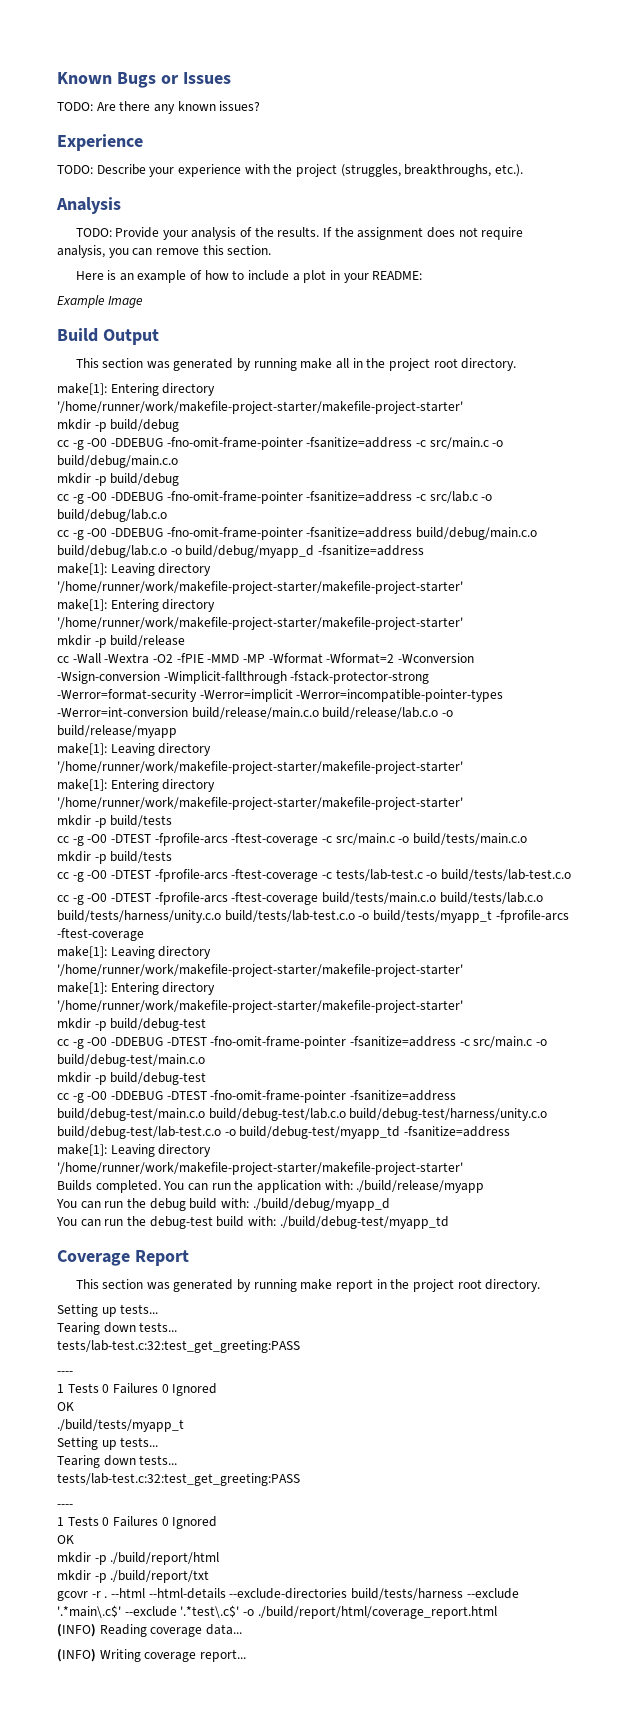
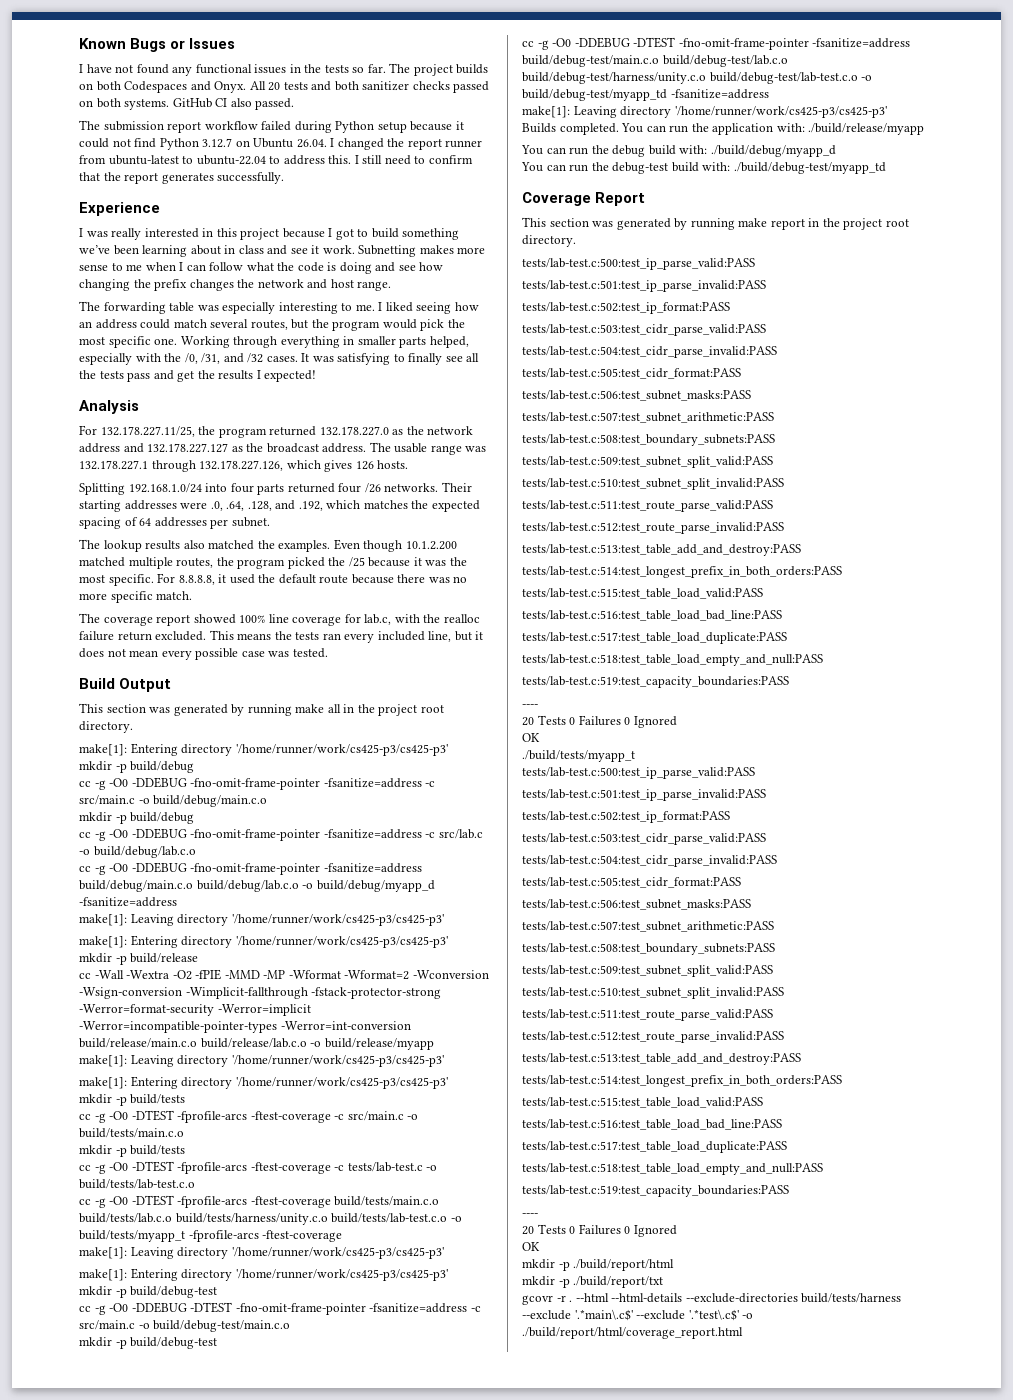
[57,101,261,114] [57,134,143,151] [57,164,523,177] [56,197,121,214] [75,227,524,240] [57,245,272,258] [75,270,423,283] [57,295,143,308] TODO: Are there any known issues? // Experience // TODO: Describe your experience with the project (struggles, breakthroughs, etc.). // Analysis // TODO: Provide your analysis of the results. If the assignment does not require analysis, you can remove this section. // Here is an example of how to include a plot in your README: // Example Image -> [79,63,489,76] [79,81,490,93] [79,98,295,110] [79,120,464,133] [79,138,483,150] [79,155,473,165] [79,172,285,184] [79,202,160,216] [79,228,460,240] [79,245,486,257] [79,262,444,274] [79,279,392,291] [79,301,479,314] [79,319,465,331] [79,336,469,348] [79,353,480,365] [79,370,317,382] [79,400,139,414] [79,425,474,438] [79,442,487,455] [79,460,409,472] [79,482,472,495] [79,500,480,512] [79,517,270,529] [79,539,457,552] [79,557,467,569] [79,573,468,586] [79,591,193,603] [79,613,480,626] [79,630,484,643] [79,648,328,660] I have not found any functional issues in the tests so far. The project builds on both Codespaces and Onyx. All 20 tests and both sanitizer checks passed on both systems. GitHub CI also passed. // The submission report workflow failed during Python setup because it could not find Python 3.12.7 on Ubuntu 26.04. I changed the report runner from ubuntu-latest to ubuntu-22.04 to address this. I still need to confirm that the report generates successfully. // Experience // I was really interested in this project because I got to build something we’ve been learning about in class and see it work. Subnetting makes more sense to me when I can follow what the code is doing and see how changing the prefix changes the network and host range. // The forwarding table was especially interesting to me. I liked seeing how an address could match several routes, but the program would pick the most specific one. Working through everything in smaller parts helped, especially with the /0, /31, and /32 cases. It was satisfying to finally see all the tests pass and get the results I expected! // Analysis // For 132.178.227.11/25, the program returned 132.178.227.0 as the network address and 132.178.227.127 as the broadcast address. The usable range was 132.178.227.1 through 132.178.227.126, which gives 126 hosts. // Splitting 192.168.1.0/24 into four parts returned four /26 networks. Their starting addresses were .0, .64, .128, and .192, which matches the expected spacing of 64 addresses per subnet. // The lookup results also matched the examples. Even though 10.1.2.200 matched multiple routes, the program picked the /25 because it was the most specific. For 8.8.8.8, it used the default route because there was no more specific match. // The coverage report showed 100% line coverage for lab.c, with the realloc failure return excluded. This means the tests ran every included line, but it does not mean every possible case was tested.
[57,401,463,414] '/home/runner/work/makefile-project-starter/makefile-project-starter' -> [235,744,448,756] '/home/runner/work/cs425-p3/cs425-p3'
[57,581,463,594] [57,599,216,612] [57,617,463,630] '/home/runner/work/makefile-project-starter/makefile-project-starter' // make[1]: Entering directory '/home/runner/work/makefile-project-starter/makefile-project-starter' -> [231,914,444,926] [79,935,448,948] '/home/runner/work/cs425-p3/cs425-p3' // make[1]: Entering directory '/home/runner/work/cs425-p3/cs425-p3'
[57,761,463,774] [57,779,216,792] [57,797,463,810] '/home/runner/work/makefile-project-starter/makefile-project-starter' // make[1]: Entering directory '/home/runner/work/makefile-project-starter/makefile-project-starter' -> [231,1055,444,1067] [79,1076,448,1089] '/home/runner/work/cs425-p3/cs425-p3' // make[1]: Entering directory '/home/runner/work/cs425-p3/cs425-p3'
[57,964,463,977] [57,982,216,995] [57,1000,463,1013] '/home/runner/work/makefile-project-starter/makefile-project-starter' // make[1]: Entering directory '/home/runner/work/makefile-project-starter/makefile-project-starter' -> [231,1247,444,1259] [79,1268,448,1281] '/home/runner/work/cs425-p3/cs425-p3' // make[1]: Entering directory '/home/runner/work/cs425-p3/cs425-p3'
[57,1162,463,1175] '/home/runner/work/makefile-project-starter/makefile-project-starter' -> [674,106,887,118] '/home/runner/work/cs425-p3/cs425-p3'
[57,1304,159,1317] [57,1322,178,1335] [57,1340,300,1353] [57,1371,73,1375] [57,1384,64,1393] Setting up tests... // Tearing down tests... // tests/lab-test.c:32:test_get_greeting:PASS // ---- // 1 -> [522,258,755,270] [522,280,766,292] [522,302,730,314] [522,324,766,336] [522,346,777,358] [522,368,741,379] [522,390,751,401] [522,412,774,423] [522,434,775,446] [522,456,773,468] [522,478,784,490] [522,500,773,512] [522,522,784,534] [522,544,801,556] [522,566,842,578] [522,588,763,599] [522,610,782,621] [522,632,787,644] [522,654,823,666] [522,676,789,688] [522,704,538,708] [522,717,534,726] tests/lab-test.c:500:test_ip_parse_valid:PASS // tests/lab-test.c:501:test_ip_parse_invalid:PASS // tests/lab-test.c:502:test_ip_format:PASS // tests/lab-test.c:503:test_cidr_parse_valid:PASS // tests/lab-test.c:504:test_cidr_parse_invalid:PASS // tests/lab-test.c:505:test_cidr_format:PASS // tests/lab-test.c:506:test_subnet_masks:PASS // tests/lab-test.c:507:test_subnet_arithmetic:PASS // tests/lab-test.c:508:test_boundary_subnets:PASS // tests/lab-test.c:509:test_subnet_split_valid:PASS // tests/lab-test.c:510:test_subnet_split_invalid:PASS // tests/lab-test.c:511:test_route_parse_valid:PASS // tests/lab-test.c:512:test_route_parse_invalid:PASS // tests/lab-test.c:513:test_table_add_and_destroy:PASS // tests/lab-test.c:514:test_longest_prefix_in_both_orders:PASS // tests/lab-test.c:515:test_table_load_valid:PASS // tests/lab-test.c:516:test_table_load_bad_line:PASS // tests/lab-test.c:517:test_table_load_duplicate:PASS // tests/lab-test.c:518:test_table_load_empty_and_null:PASS // tests/lab-test.c:519:test_capacity_boundaries:PASS // ---- // 20
[57,1437,159,1450] [57,1455,178,1468] [57,1473,300,1486] [57,1504,73,1508] [57,1517,64,1526] Setting up tests... // Tearing down tests... // tests/lab-test.c:32:test_get_greeting:PASS // ---- // 1 -> [522,767,755,779] [522,789,766,801] [522,811,730,823] [522,833,766,845] [522,855,777,867] [522,877,741,888] [522,899,751,910] [522,921,774,932] [522,943,775,955] [522,965,773,977] [522,987,784,999] [522,1009,773,1021] [522,1031,784,1043] [522,1053,801,1065] [522,1075,842,1087] [522,1097,763,1108] [522,1119,782,1130] [522,1141,787,1153] [522,1163,823,1175] [522,1185,789,1197] [522,1213,538,1217] [522,1226,534,1235] tests/lab-test.c:500:test_ip_parse_valid:PASS // tests/lab-test.c:501:test_ip_parse_invalid:PASS // tests/lab-test.c:502:test_ip_format:PASS // tests/lab-test.c:503:test_cidr_parse_valid:PASS // tests/lab-test.c:504:test_cidr_parse_invalid:PASS // tests/lab-test.c:505:test_cidr_format:PASS // tests/lab-test.c:506:test_subnet_masks:PASS // tests/lab-test.c:507:test_subnet_arithmetic:PASS // tests/lab-test.c:508:test_boundary_subnets:PASS // tests/lab-test.c:509:test_subnet_split_valid:PASS // tests/lab-test.c:510:test_subnet_split_invalid:PASS // tests/lab-test.c:511:test_route_parse_valid:PASS // tests/lab-test.c:512:test_route_parse_invalid:PASS // tests/lab-test.c:513:test_table_add_and_destroy:PASS // tests/lab-test.c:514:test_longest_prefix_in_both_orders:PASS // tests/lab-test.c:515:test_table_load_valid:PASS // tests/lab-test.c:516:test_table_load_bad_line:PASS // tests/lab-test.c:517:test_table_load_duplicate:PASS // tests/lab-test.c:518:test_table_load_empty_and_null:PASS // tests/lab-test.c:519:test_capacity_boundaries:PASS // ---- // 20
[57,1624,242,1637] [57,1649,246,1662] // (INFO) Reading coverage data... // (INFO) Writing coverage report... -> (743, 1333) none

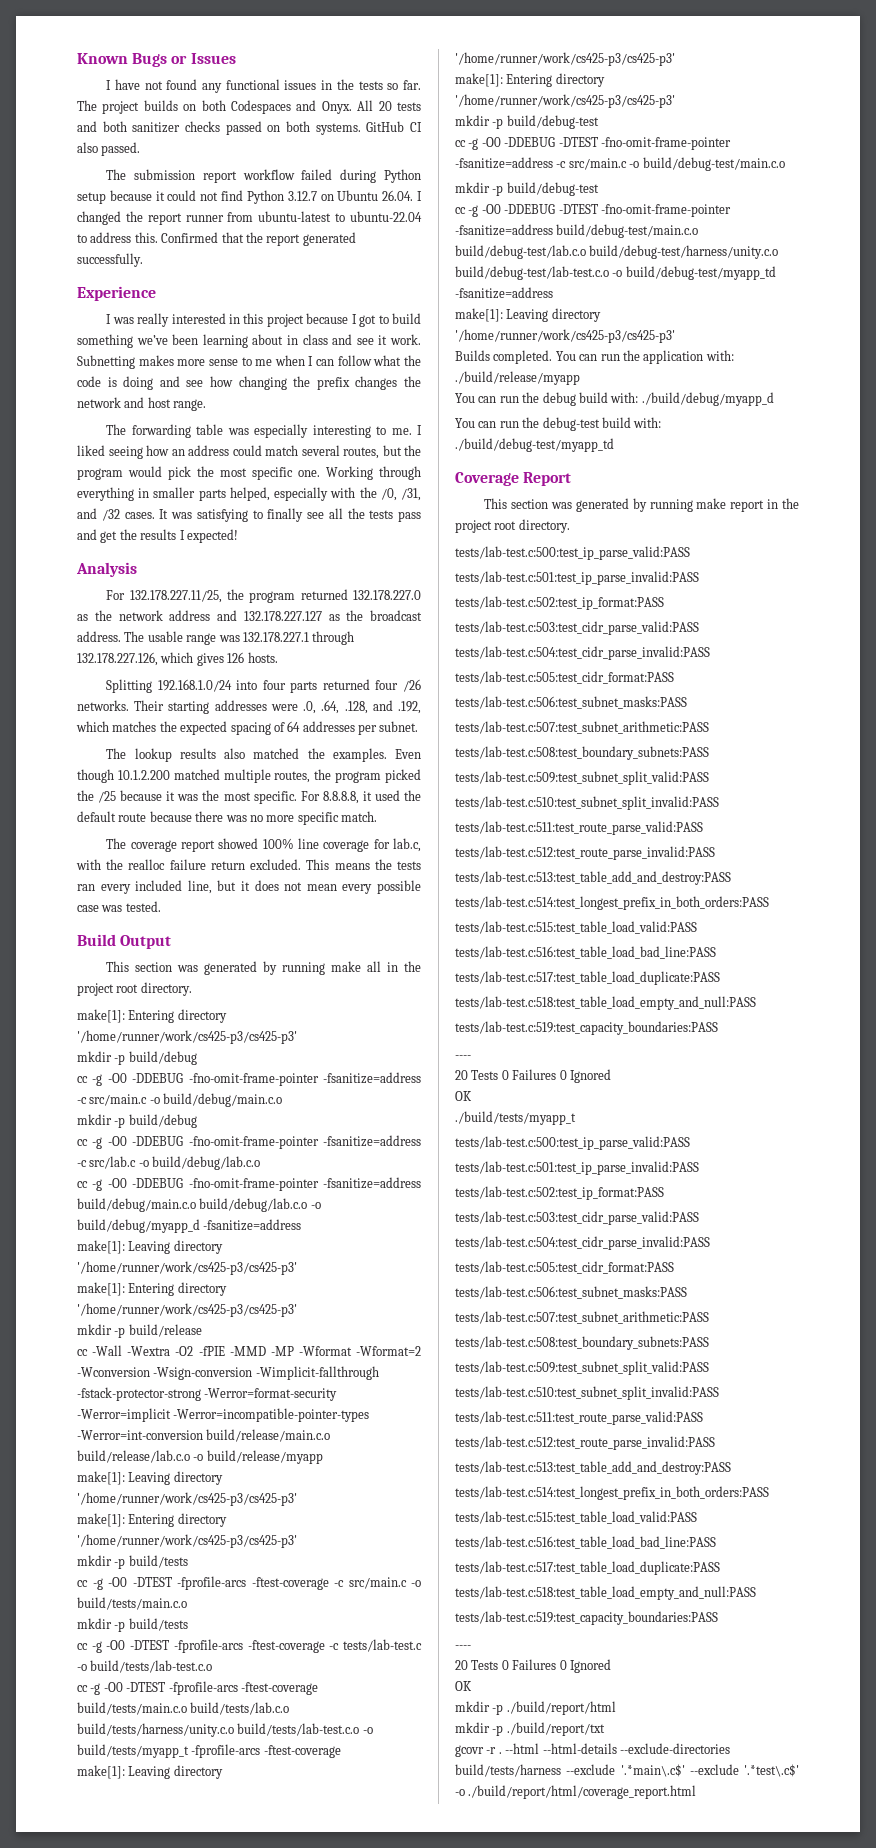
[354,155,473,165] I still need to confirm -> [161,232,219,243] Confirmed
[161,173,214,184] generates -> [302,232,356,246] generated

